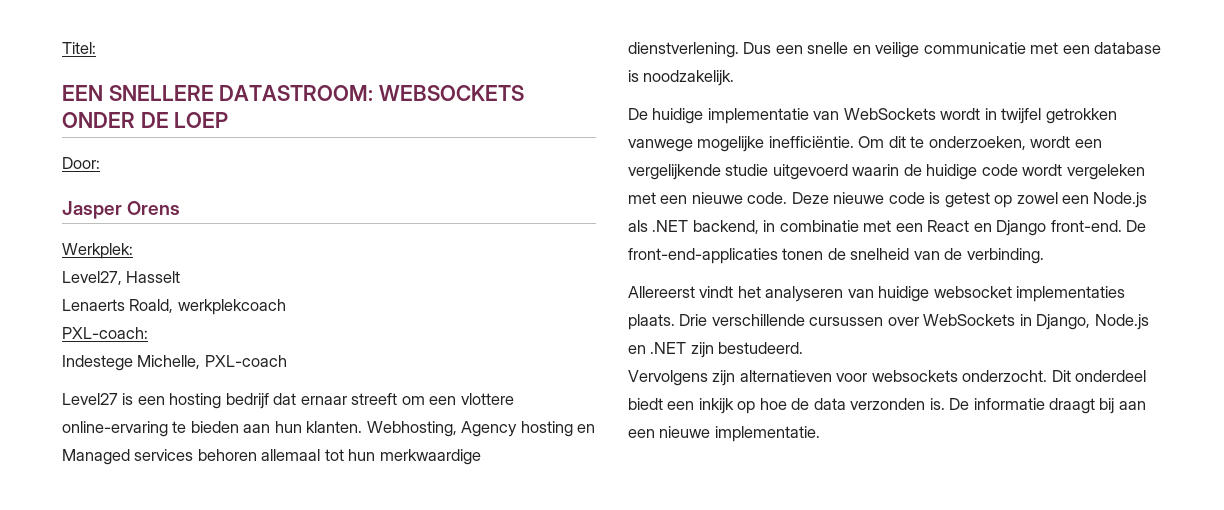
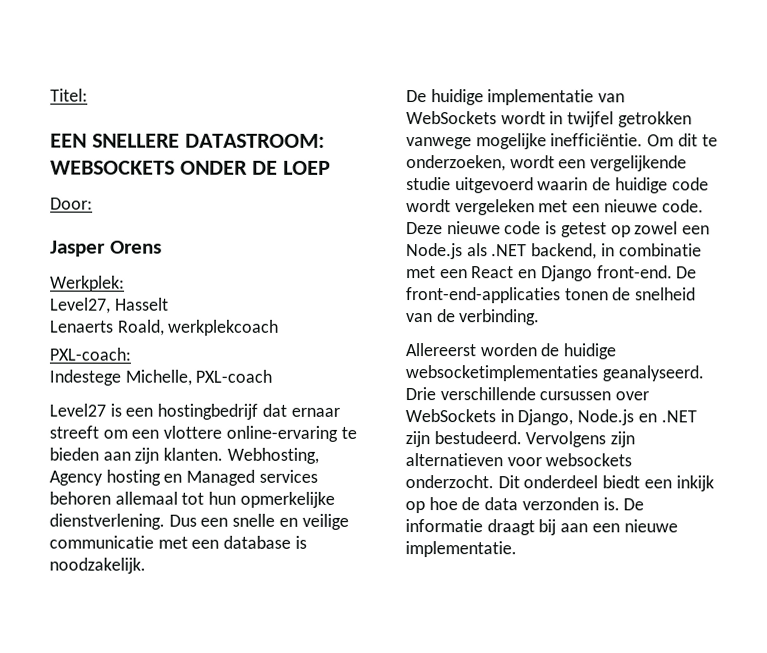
[169,393,269,409] hosting bedrijf -> [157,403,259,420] hostingbedrijf
[274,421,302,433] hun -> [134,447,160,464] zijn
[379,449,481,465] merkwaardige -> [239,491,335,508] opmerkelijke
[699,286,1126,302] [628,314,675,330] vindt het analyseren van huidige websocket implementaties plaats. -> [479,343,617,360] [405,365,704,382] worden de huidige websocketimplementaties geanalyseerd.
(804, 348) // -> (522, 438) none

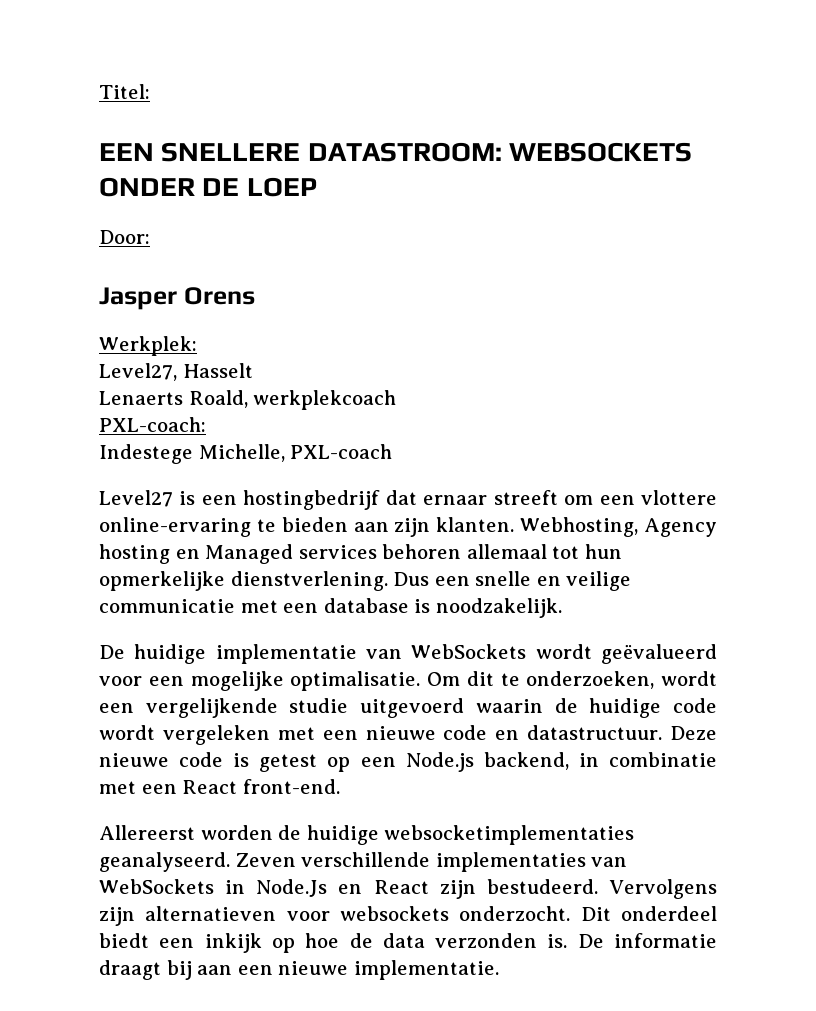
[549,111,692,128] [406,133,644,150] in twijfel getrokken vanwege mogelijke inefficiëntie. -> [601,644,717,664] [99,671,421,691] geëvalueerd voor een mogelijke optimalisatie.
[661,199,704,213] code. -> [443,725,663,740] code en datastructuur.
[634,221,679,235] zowel -> (351, 764) none
[466,243,528,257] als .NET -> (474, 762) none
[518,265,593,282] en Django -> (238, 787) none
[676,266,698,279] [406,287,697,304] [406,309,541,326] De front-end-applicaties tonen de snelheid van de verbinding. -> (340, 786) none
[405,387,650,401] [405,409,697,426] Drie verschillende cursussen over WebSockets in Django, Node.js en .NET -> [235,852,628,872] [99,879,429,897] Zeven verschillende implementaties van WebSockets in Node.Js en React

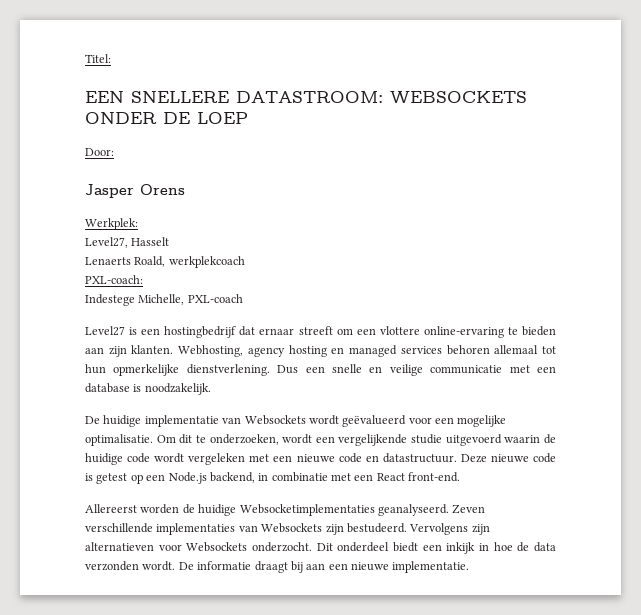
[644,518,717,537] Agency -> [247,347,285,357] agency
[205,544,294,564] Managed -> [349,345,398,357] managed
[411,644,527,659] WebSockets -> [244,415,306,425] Websockets
[384,825,635,845] websocketimplementaties -> [239,504,375,516] Websocketimplementaties
[99,879,429,897] WebSockets in Node.Js en React -> [261,523,323,533] Websockets
[339,906,449,921] websockets -> [186,542,248,552] Websockets
[271,938,295,953] op -> [479,543,490,551] in
[547,934,568,948] is. -> [142,561,176,571] wordt.

